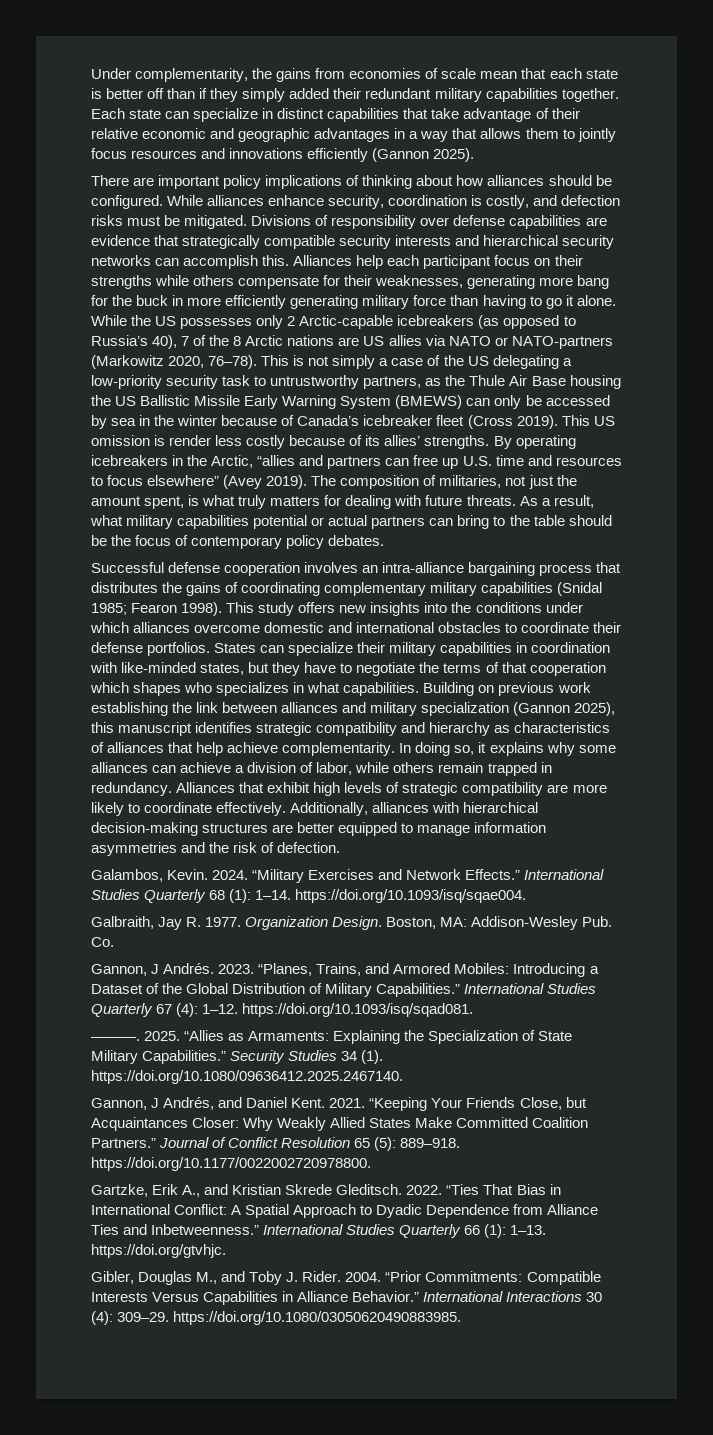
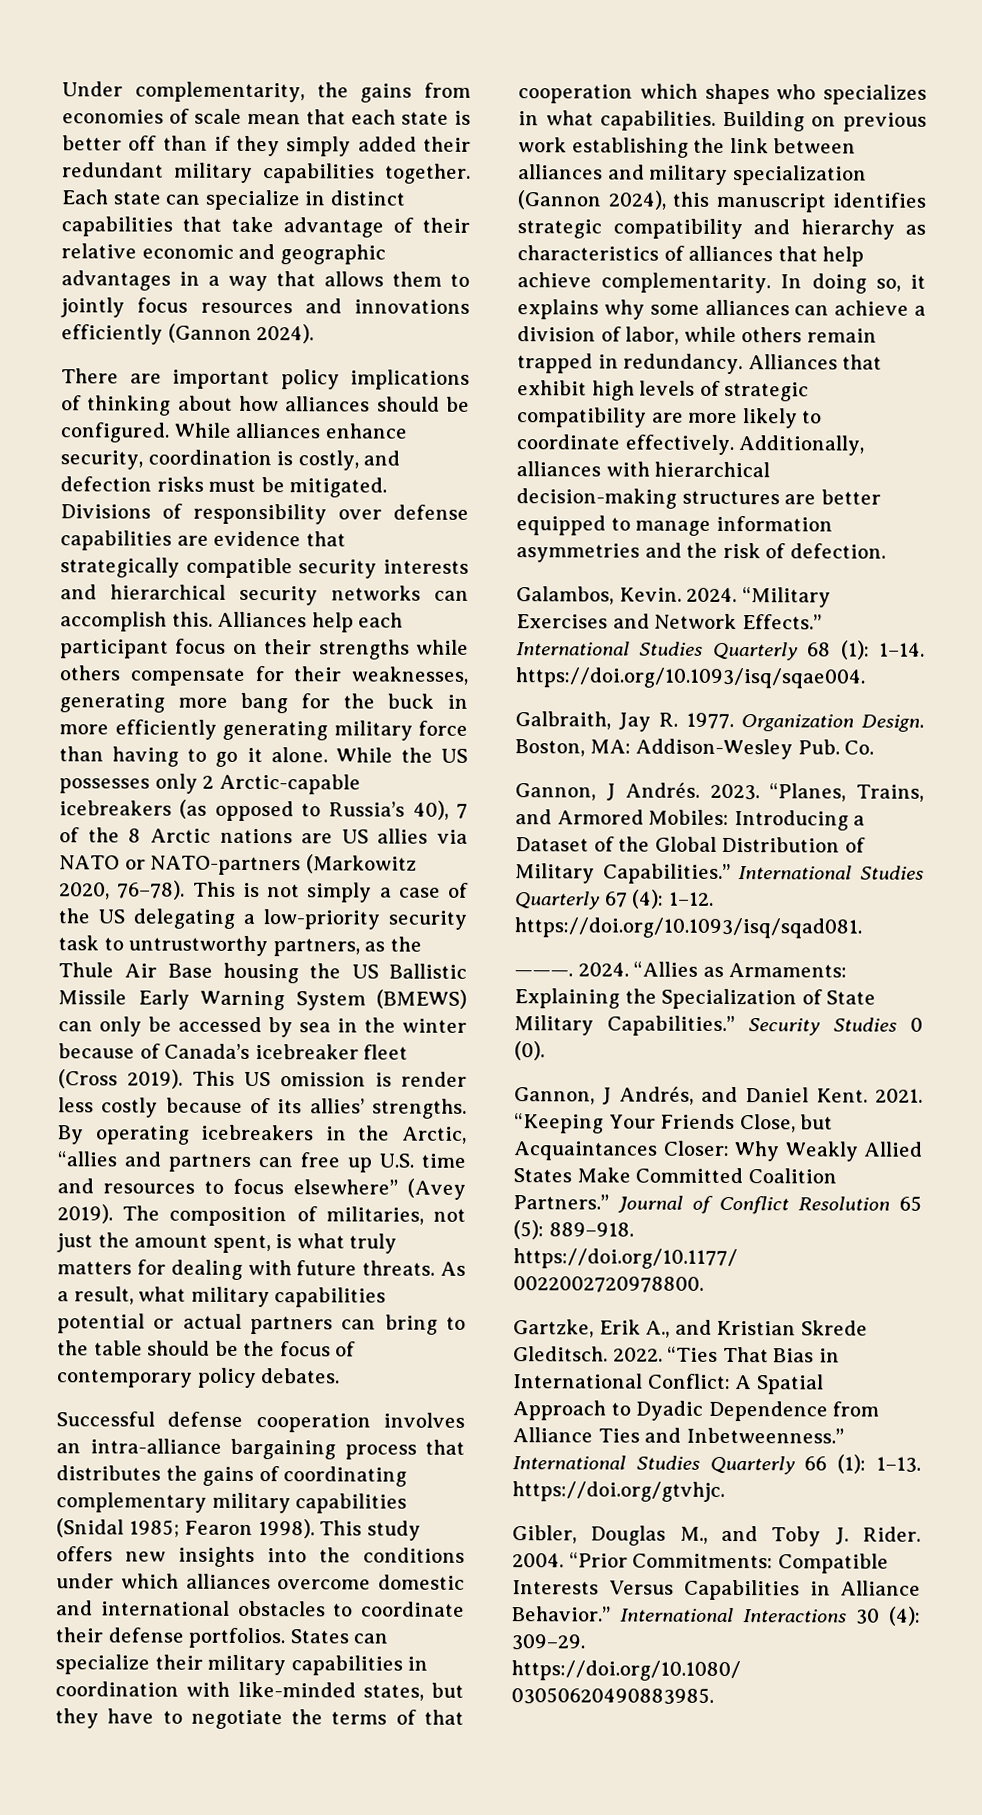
[433,148,475,162] 2025). -> [256,324,315,344] 2024).
[574,702,616,716] 2025), -> [607,190,667,210] 2024),
[144,1031,181,1041] 2025. -> [577,962,629,977] 2024.
[341,1050,384,1064] [91,1070,403,1084] 34 (1). https://doi.org/10.1080/09636412.2025.2467140. -> [910,1017,923,1032] [514,1041,545,1061] 0 (0).

